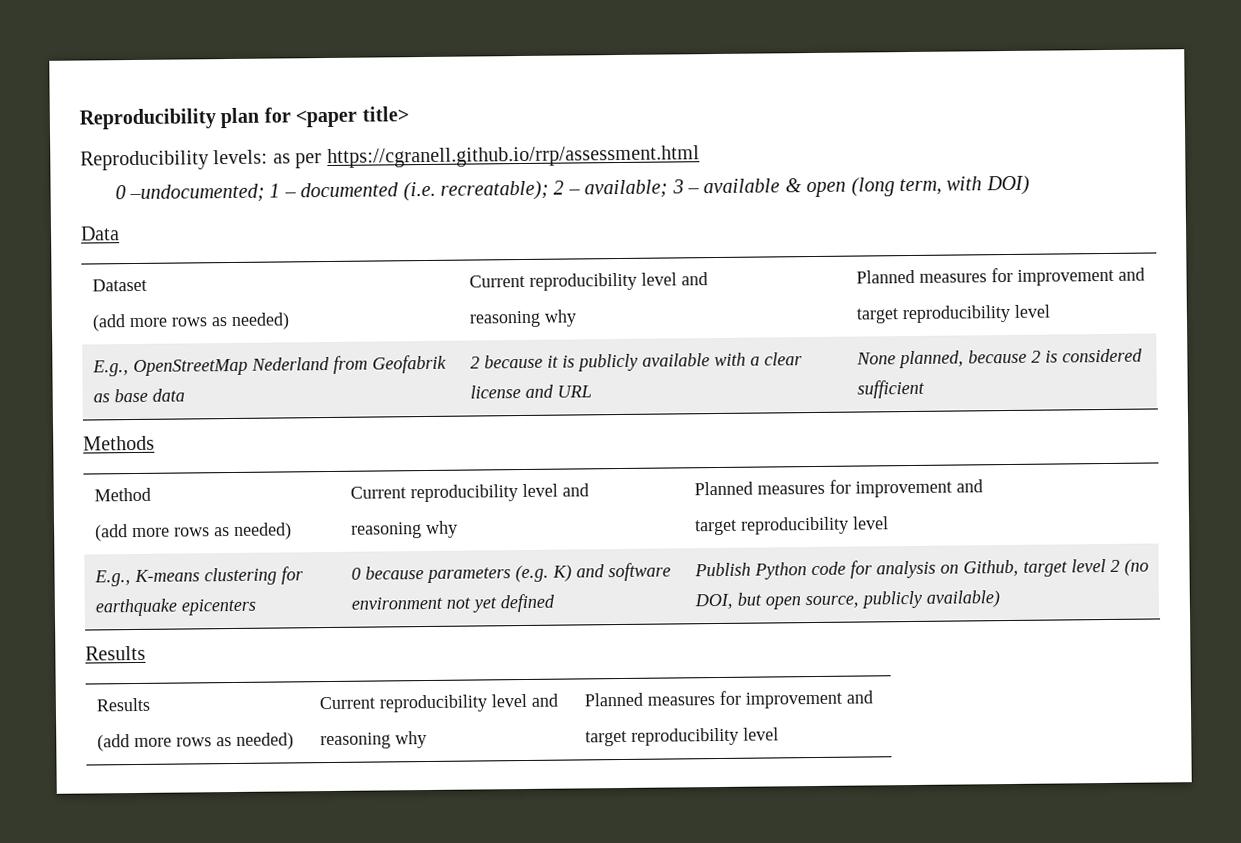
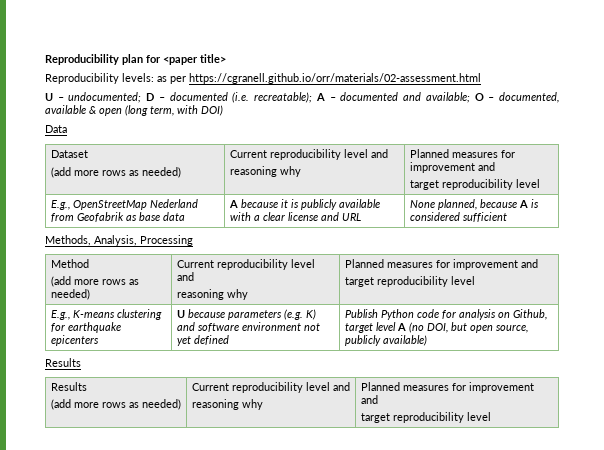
[326,145,700,169] [114,179,700,204] https://cgranell.github.io/rrp/assessment.html // 0 –undocumented; 1 – documented (i.e. recreatable); 2 – available; 3 – -> [189,73,481,84] [45,92,560,103] https://cgranell.github.io/orr/materials/02-assessment.html // U – undocumented; D – documented (i.e. recreatable); A – documented and available; O – documented,
[469,356,480,369] 2 -> [228,200,238,208] A
[1030,350,1041,363] 2 -> [518,200,528,208] A
[83,435,155,451] Methods -> [45,235,193,246] Methods, Analysis, Processing
[350,567,361,580] 0 -> [176,310,185,318] U
[1109,559,1120,572] 2 -> [396,323,406,331] A

